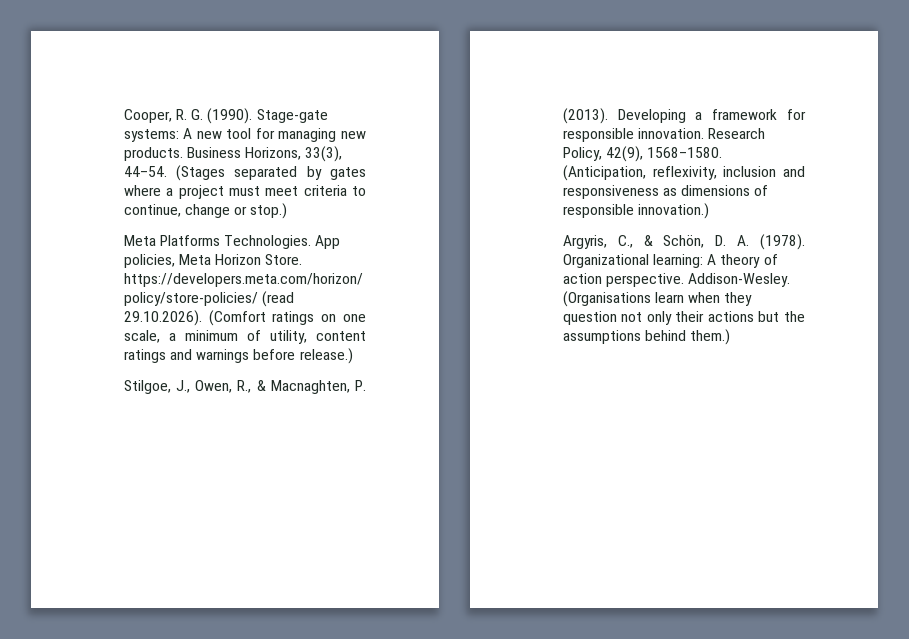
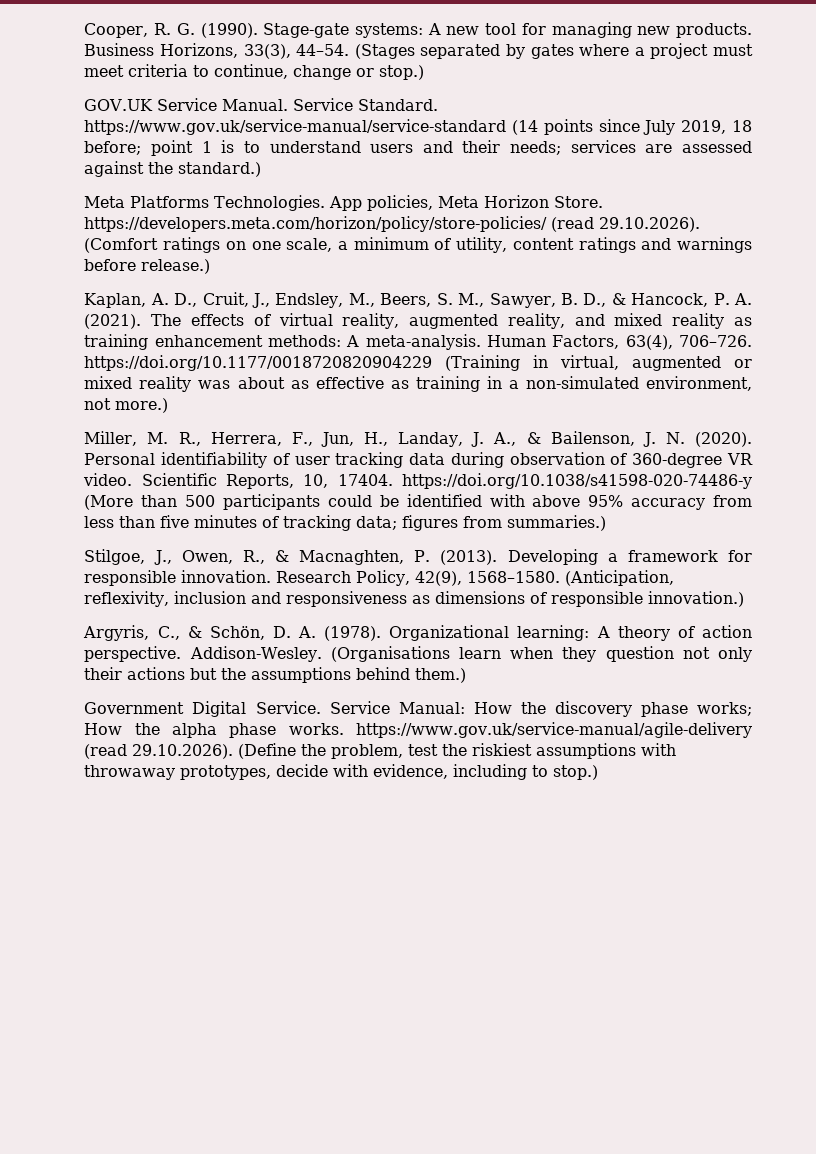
(288, 211) none -> [84,98,439,111] [84,119,753,135] [84,140,752,156] [84,161,262,177] // GOV.UK Service Manual. Service Standard. https://www.gov.uk/service-manual/service-standard (14 points since July 2019, 18 before; point 1 is to understand users and their needs; services are assessed against the standard.)
(353, 356) none -> [84,292,752,308] [84,313,752,329] [84,334,752,350] [84,355,752,371] [84,376,752,392] [84,398,169,413] [84,431,753,447] [84,452,753,468] [83,473,752,489] [84,494,752,510] [84,515,607,531] // Kaplan, A. D., Cruit, J., Endsley, M., Beers, S. M., Sawyer, B. D., & Hancock, P. A. (2021). The effects of virtual reality, augmented reality, and mixed reality as training enhancement methods: A meta-analysis. Human Factors, 63(4), 706–726. https://doi.org/10.1177/0018720820904229 (Training in virtual, augmented or mixed reality was about as effective as training in a non-simulated environment, not more.) // Miller, M. R., Herrera, F., Jun, H., Landay, J. A., & Bailenson, J. N. (2020). Personal identifiability of user tracking data during observation of 360-degree VR video. Scientific Reports, 10, 17404. https://doi.org/10.1038/s41598-020-74486-y (More than 500 participants could be identified with above 95% accuracy from less than five minutes of tracking data; figures from summaries.)
(731, 337) none -> [84,701,752,717] [84,722,753,738] [84,743,677,759] [84,764,599,780] // Government Digital Service. Service Manual: How the discovery phase works; How the alpha phase works. https://www.gov.uk/service-manual/agile-delivery (read 29.10.2026). (Define the problem, test the riskiest assumptions with throwaway prototypes, decide with evidence, including to stop.)

